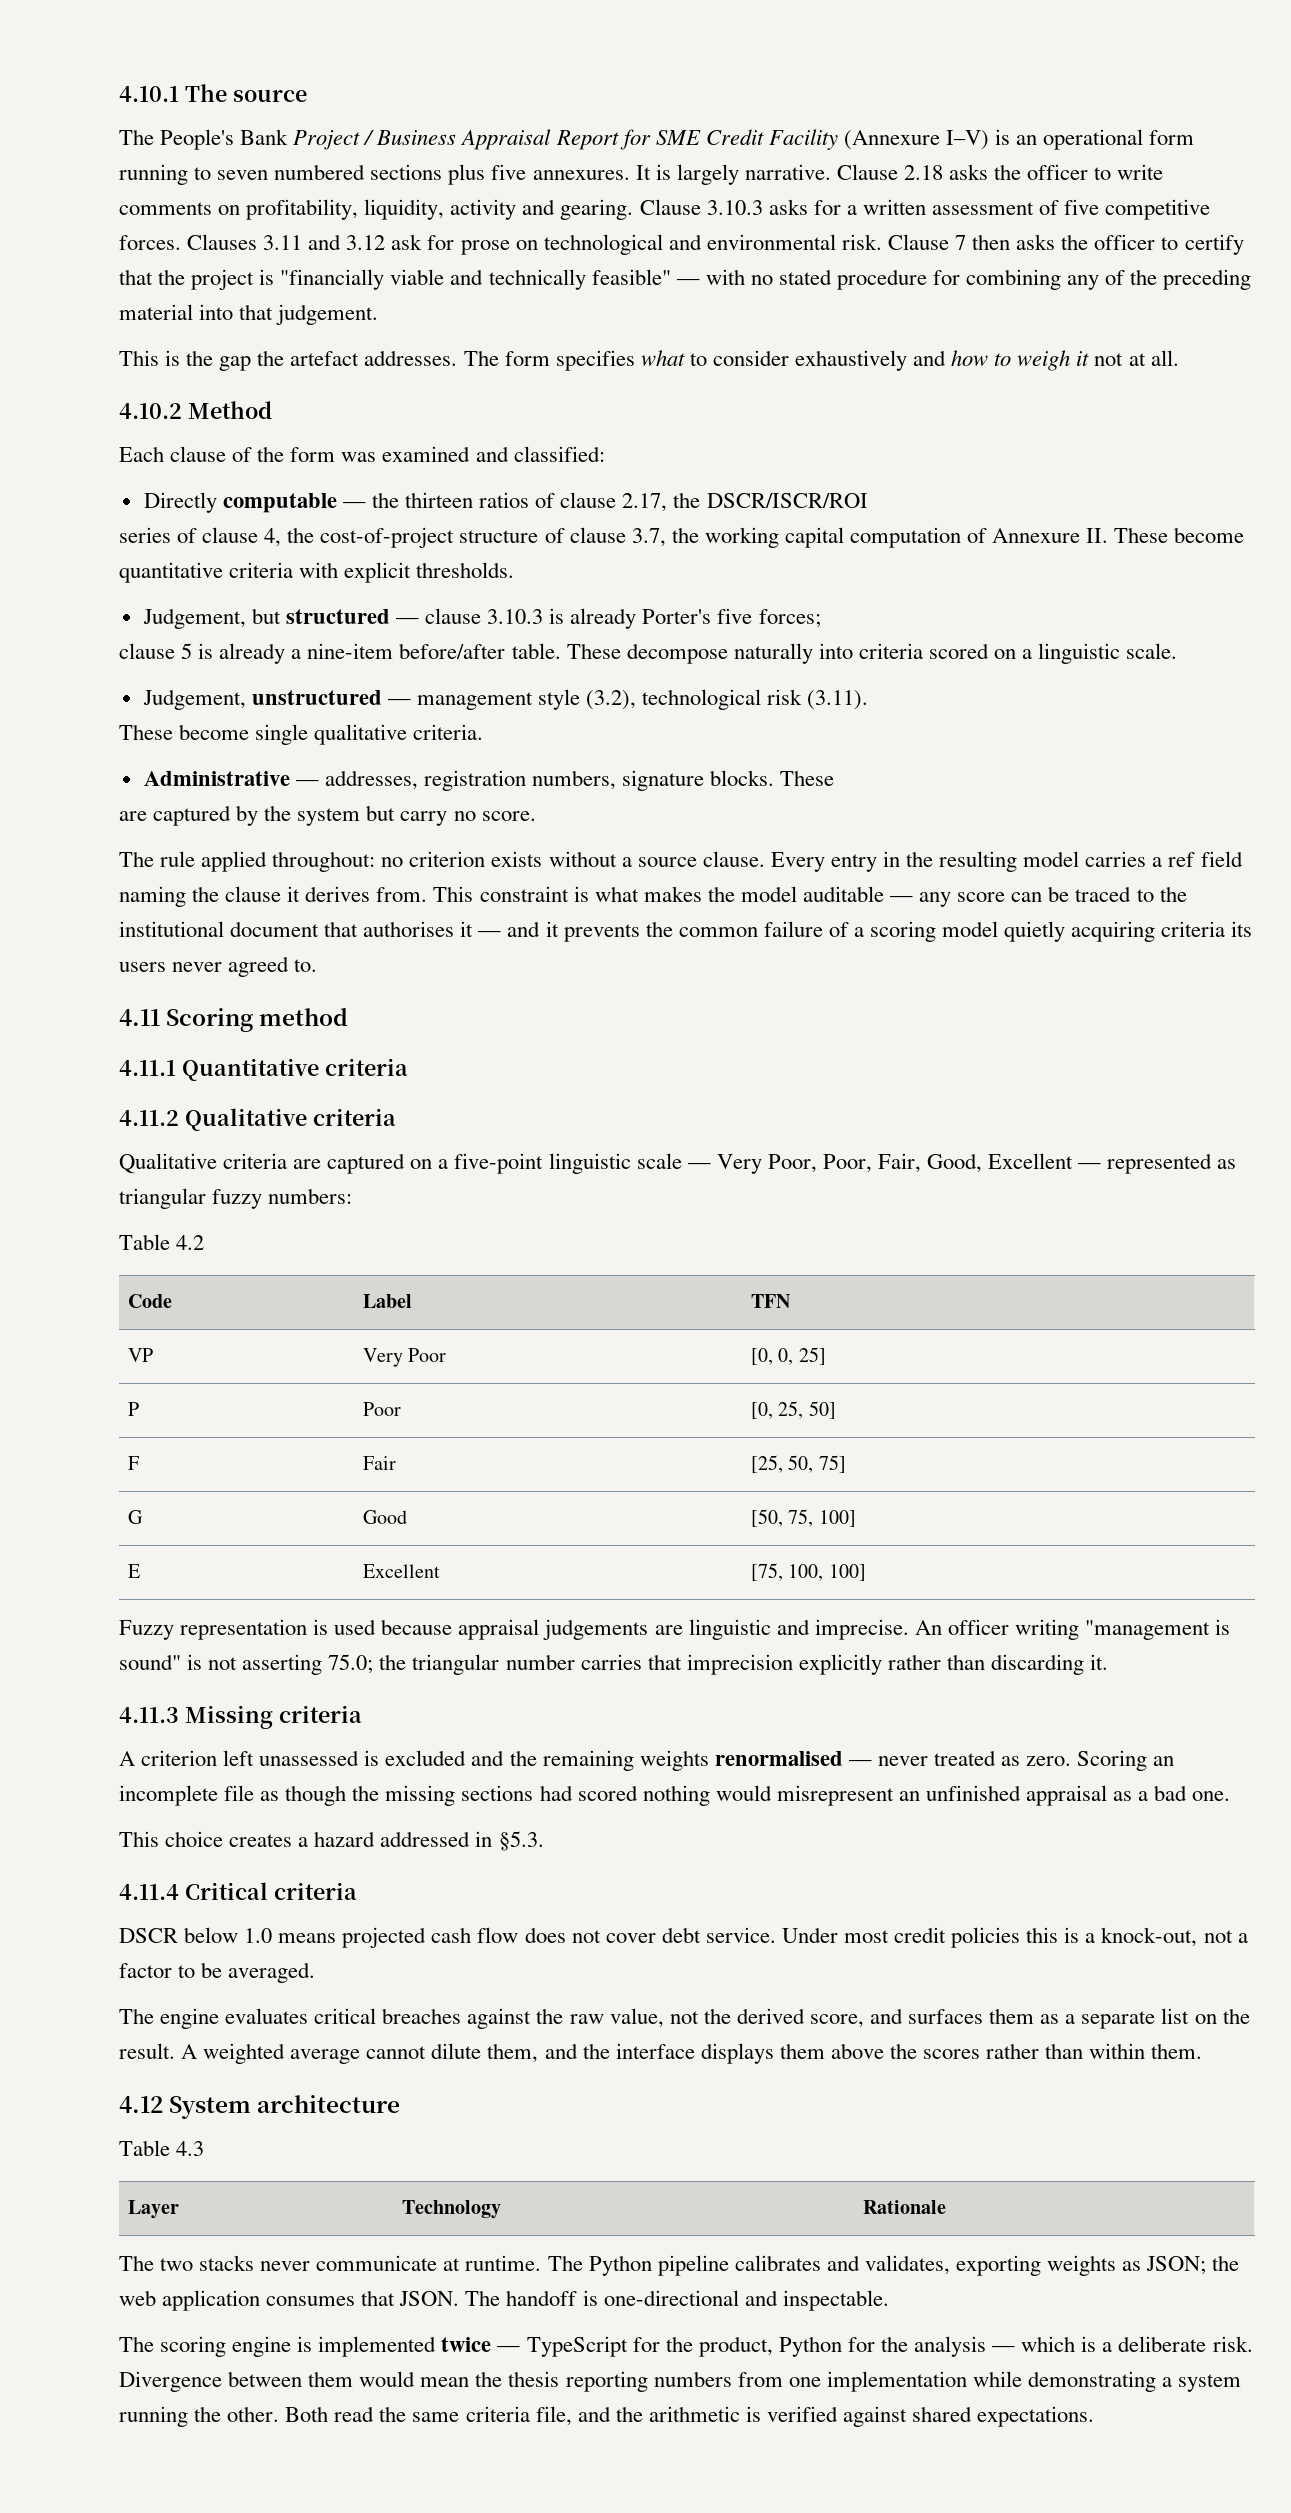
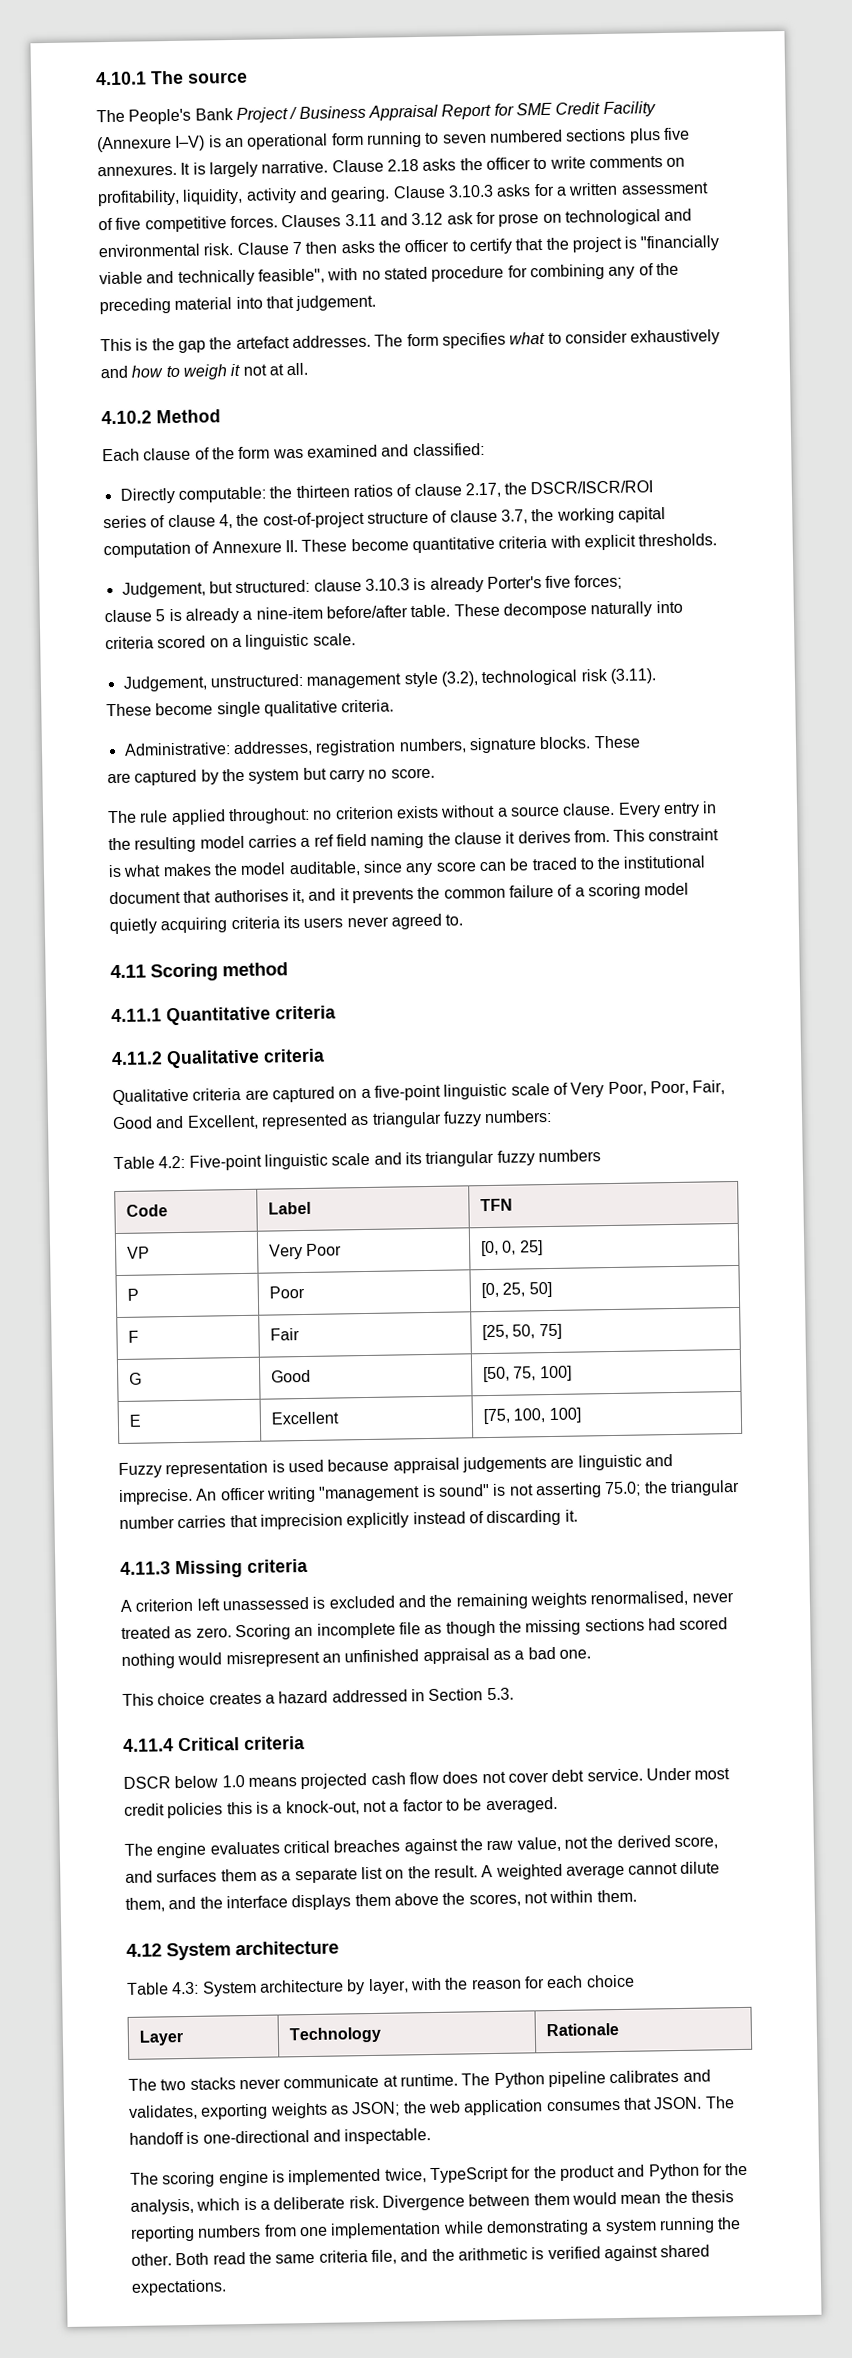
[591,269,700,285] feasible" — -> [257,268,325,284] feasible",
[222,493,366,513] computable — -> [177,486,266,503] computable:
[285,609,419,624] structured — -> [235,579,311,594] structured:
[251,690,411,705] unstructured — -> [209,673,303,688] unstructured:
[143,771,319,786] Administrative — -> [123,742,231,756] Administrative:
[802,886,914,902] auditable — -> [288,860,403,877] auditable, since
[460,921,502,937] it — -> [291,888,305,904] it,
[687,1163,711,1169] — -> [552,1082,568,1095] of
[927,1153,1102,1173] Good, Excellent — -> [112,1114,259,1130] Good and Excellent,
[176,1235,205,1250] 4.2 -> [158,1149,601,1171] 4.2: Five-point linguistic scale and its triangular fuzzy numbers
[887,1654,985,1670] rather than -> [412,1511,484,1525] instead of
[714,1751,872,1766] renormalised — -> [590,1590,689,1607] renormalised,
[498,1831,544,1851] §5.3. -> [428,1687,514,1702] Section 5.3.
[923,2043,1084,2059] scores rather than -> [468,1892,548,1907] scores, not
[176,2141,205,2156] 4.3 -> [172,1974,635,1997] 4.3: System architecture by layer, with the reason for each choice
[441,2337,521,2352] twice — -> [384,2168,427,2183] twice,
[698,2336,773,2357] product, -> [559,2164,646,2181] product and
[914,2336,1016,2357] analysis — -> [130,2198,194,2215] analysis,

